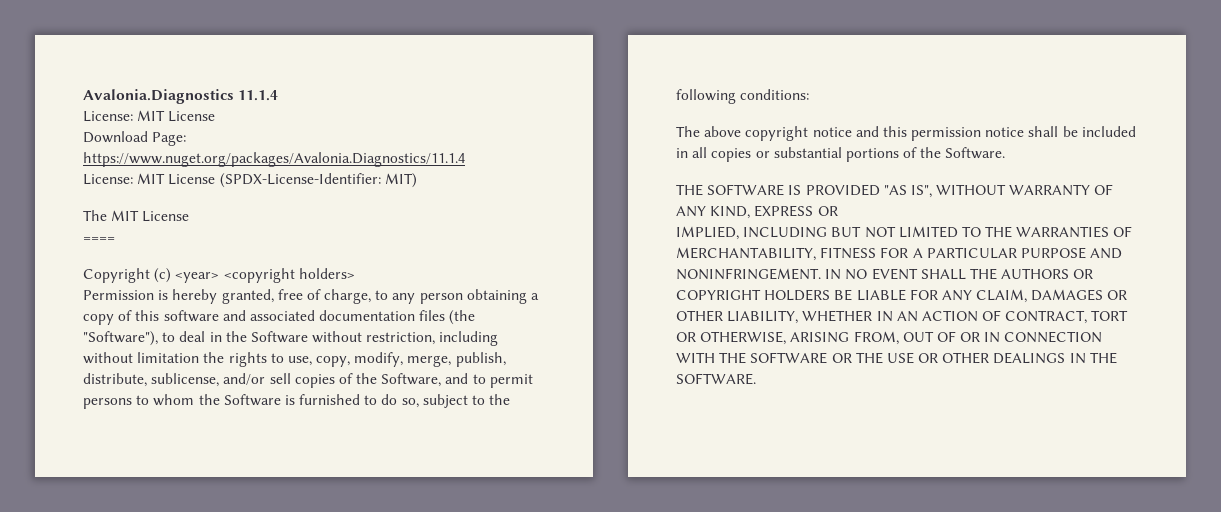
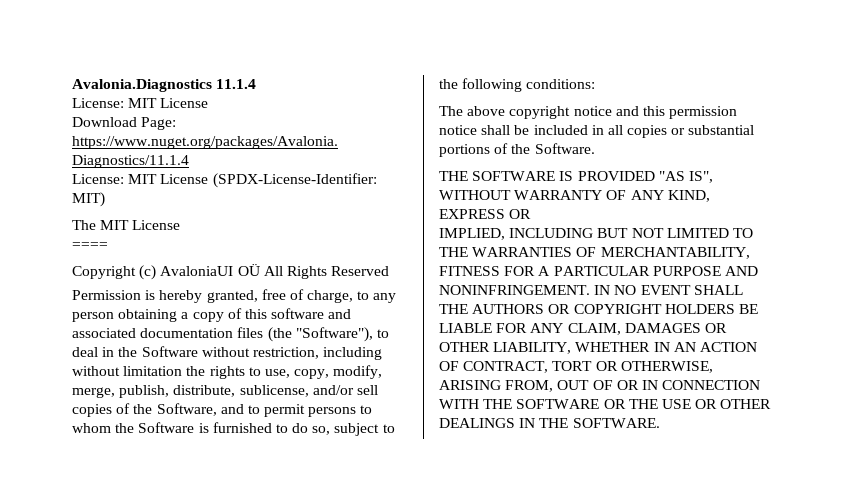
[175,268,355,283] <year> <copyright holders> -> [160,264,390,279] AvaloniaUI OÜ All Rights Reserved

